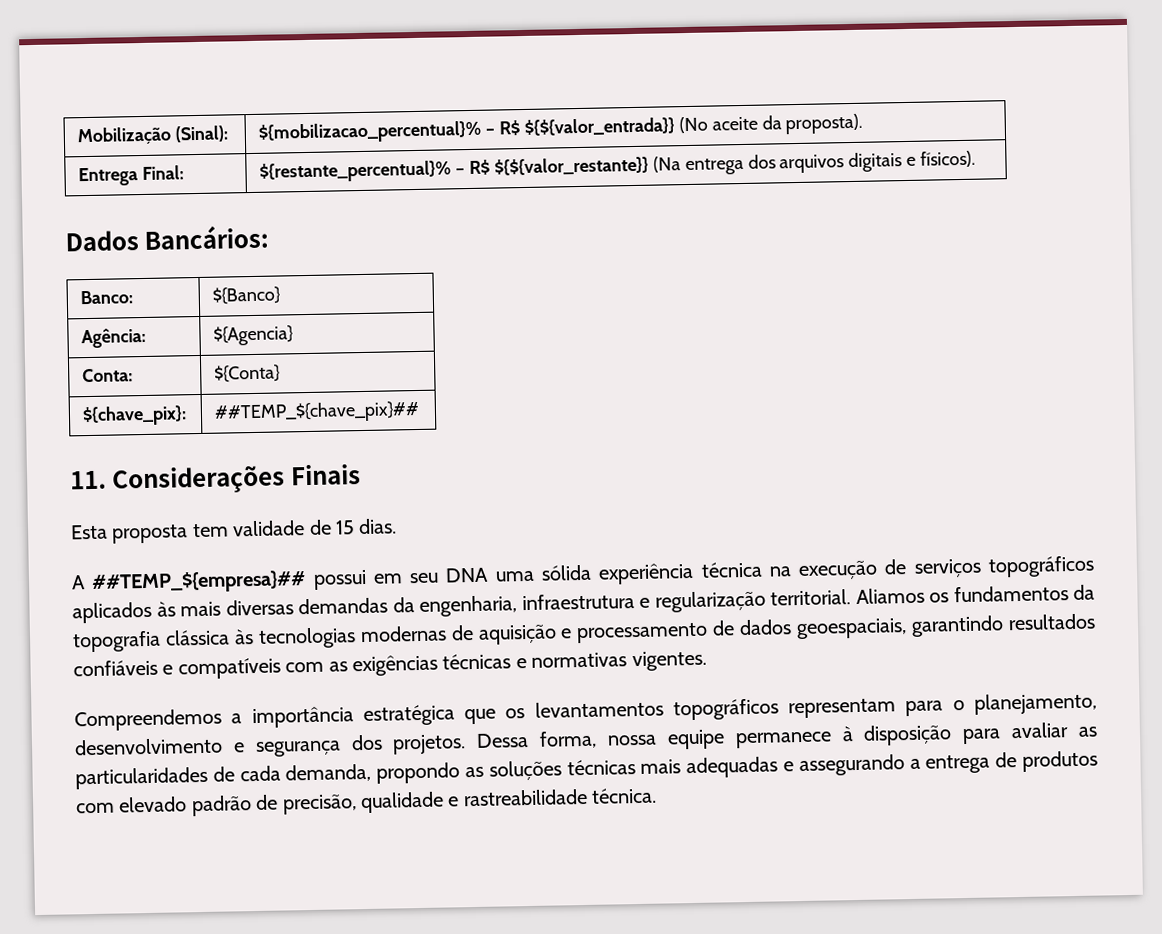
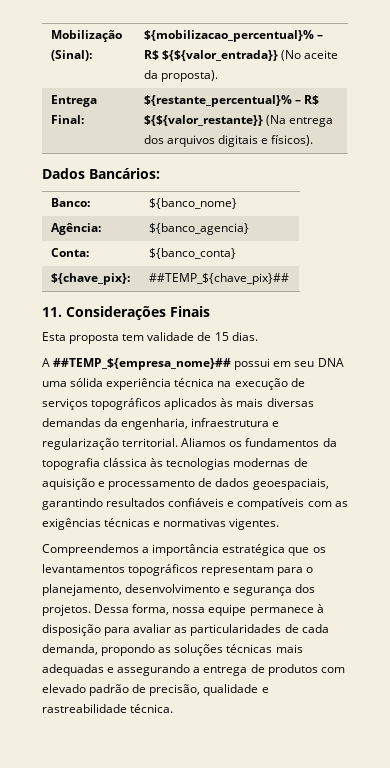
[212,286,282,305] ${Banco} -> [149,198,238,209] ${banco_nome}
[213,325,295,346] ${Agencia} -> [149,223,250,235] ${banco_agencia}
[214,364,282,383] ${Conta} -> [149,248,237,259] ${banco_conta}
[91,570,307,594] ##TEMP_${empresa}## -> [53,358,232,370] ##TEMP_${empresa_nome}##

